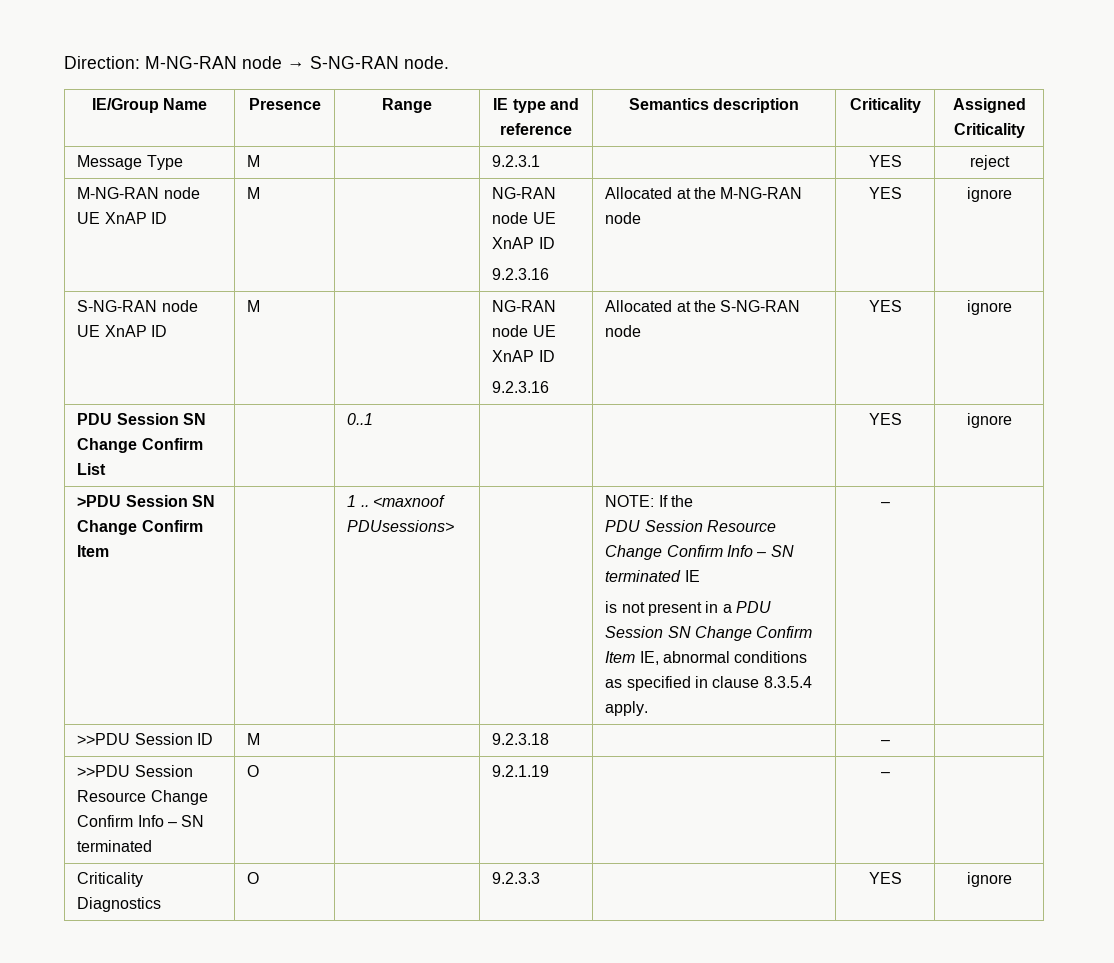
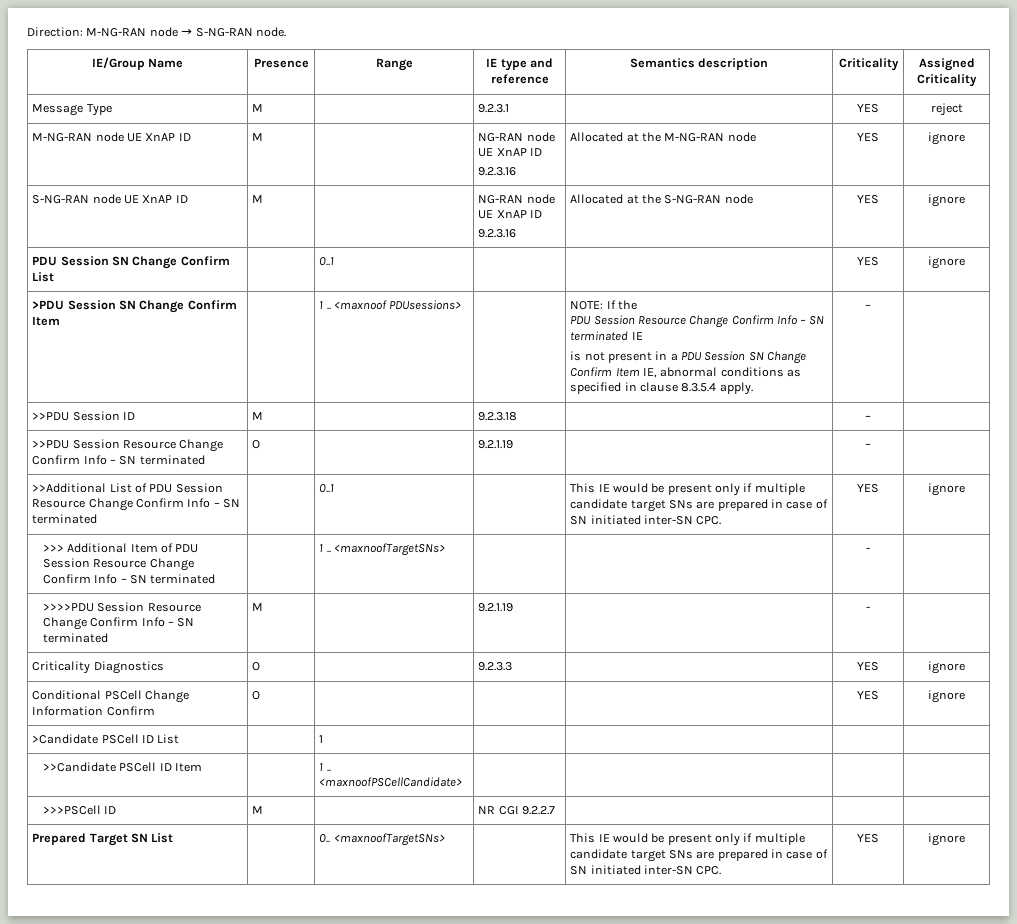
(890, 774) none -> [32,483,223,493] [32,498,241,511] [32,514,98,524] [319,484,335,493] [570,483,805,496] [570,499,828,512] [570,515,722,525] [857,484,879,493] [928,483,965,496] [42,543,199,553] [42,558,194,571] [42,574,216,584] [319,543,445,556] [866,547,870,552] [42,602,201,612] [42,617,195,630] [42,633,108,643] [252,603,264,611] [478,603,514,612] [866,606,870,611] // >>Additional List of PDU Session Resource Change Confirm Info – SN terminated | | 0..1 | | This IE would be present only if multiple candidate target SNs are prepared in case of SN initiated inter-SN CPC. | YES | ignore // >>> Additional Item of PDU Session Resource Change Confirm Info – SN terminated | | 1 .. <maxnoofTargetSNs> | | | - | // >>>>PDU Session Resource Change Confirm Info – SN terminated | M | | 9.2.1.19 | | - |
(1012, 879) none -> [32,690,189,703] [32,706,155,716] [252,691,261,700] [857,691,879,700] [928,690,965,703] [32,734,180,744] [319,735,324,743] [42,762,203,772] [319,763,331,772] [319,777,463,787] [42,805,117,815] [252,806,264,814] [478,806,555,815] [32,833,174,846] [319,833,445,846] [570,833,805,846] [570,849,828,862] [570,865,722,875] [857,834,879,843] [928,833,965,846] // Conditional PSCell Change Information Confirm | O | | | | YES | ignore // >Candidate PSCell ID List | | 1 | | | | // >>Candidate PSCell ID Item | | 1 .. <maxnoofPSCellCandidate> | | | | // >>>PSCell ID | M | | NR CGI 9.2.2.7 | | | // Prepared Target SN List | | 0.. <maxnoofTargetSNs> | | This IE would be present only if multiple candidate target SNs are prepared in case of SN initiated inter-SN CPC. | YES | ignore

